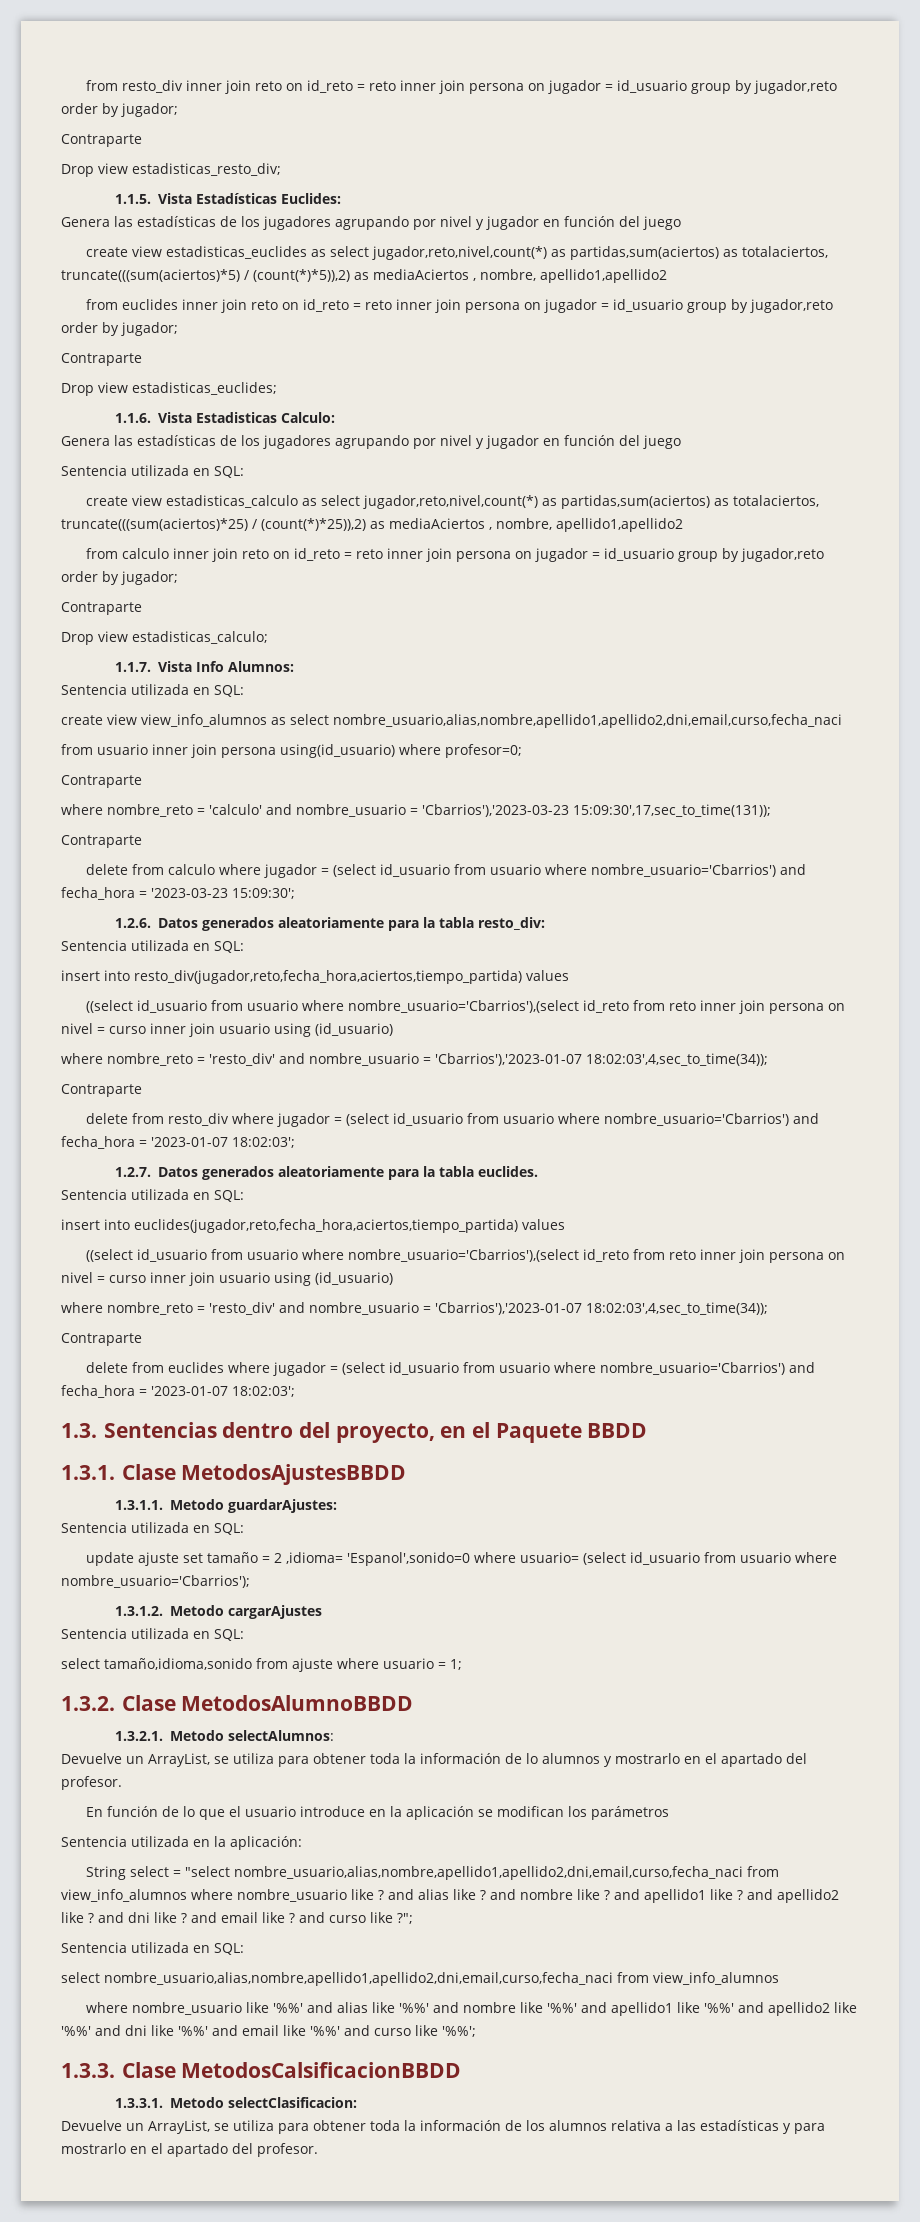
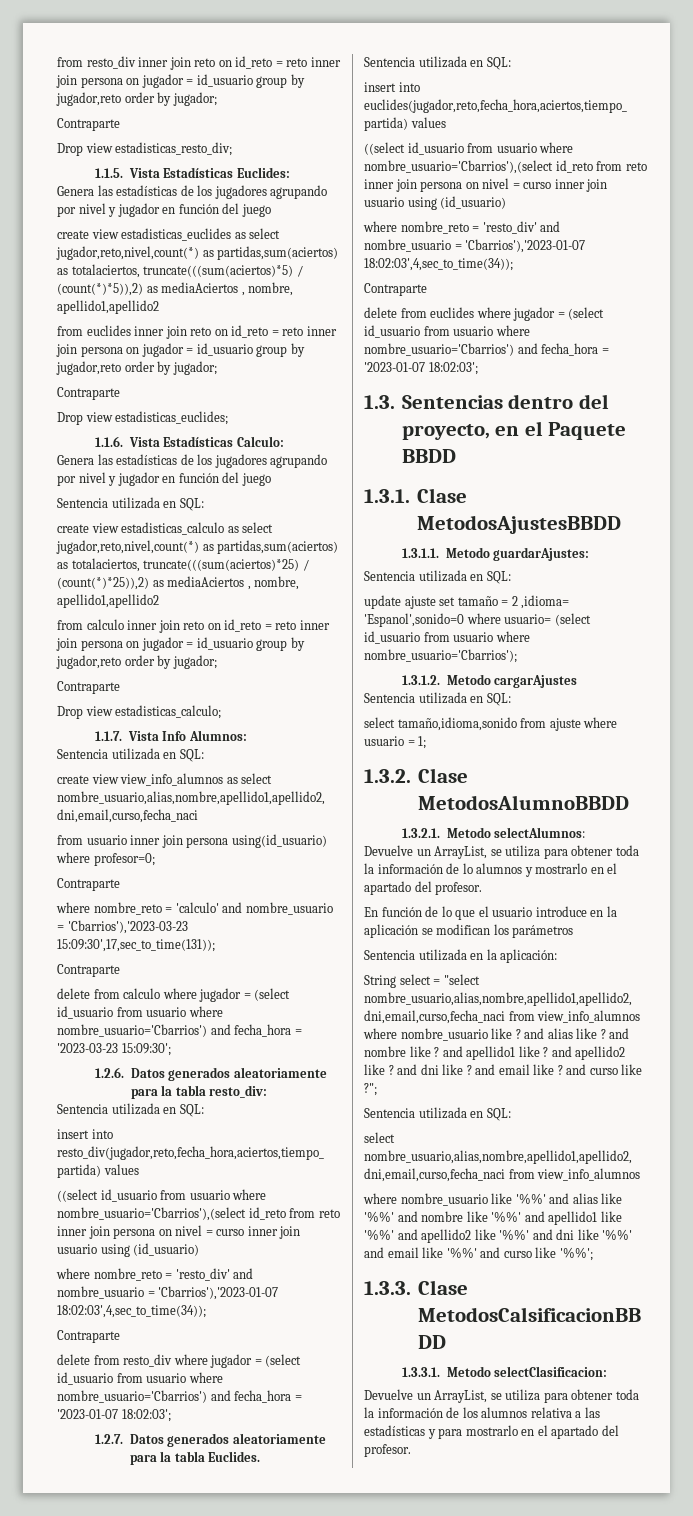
[195,412,277,423] Estadisticas -> [163,436,234,447] Estadísticas
[477,1166,538,1177] euclides. -> [208,1451,261,1462] Euclides.

